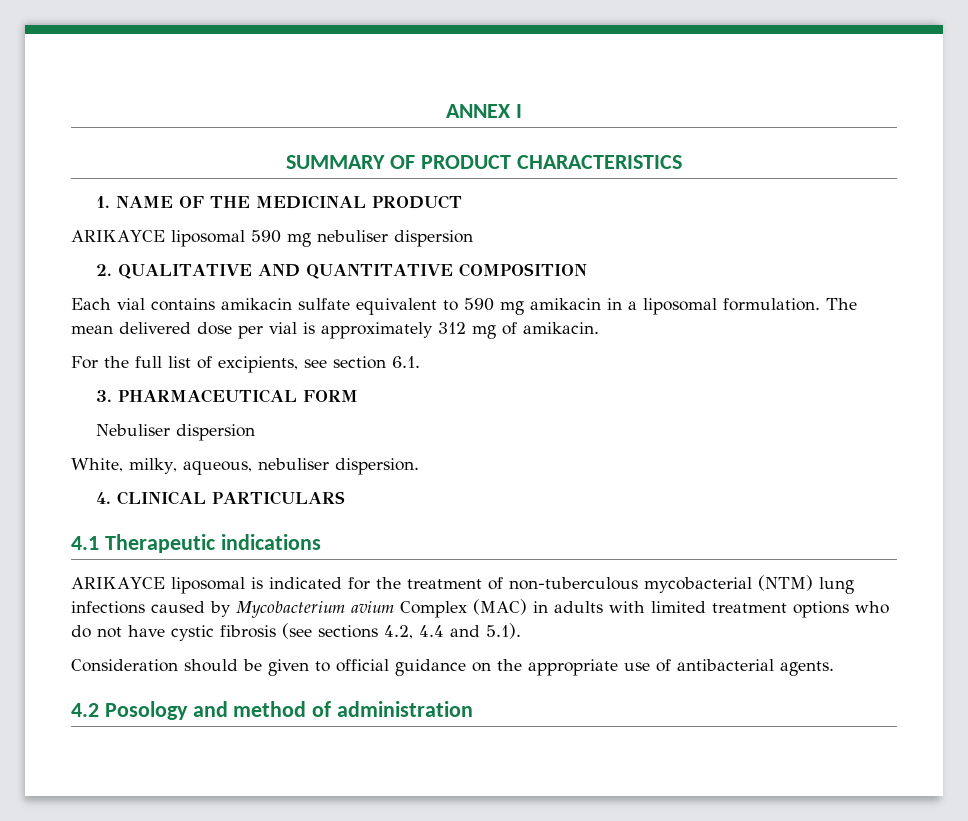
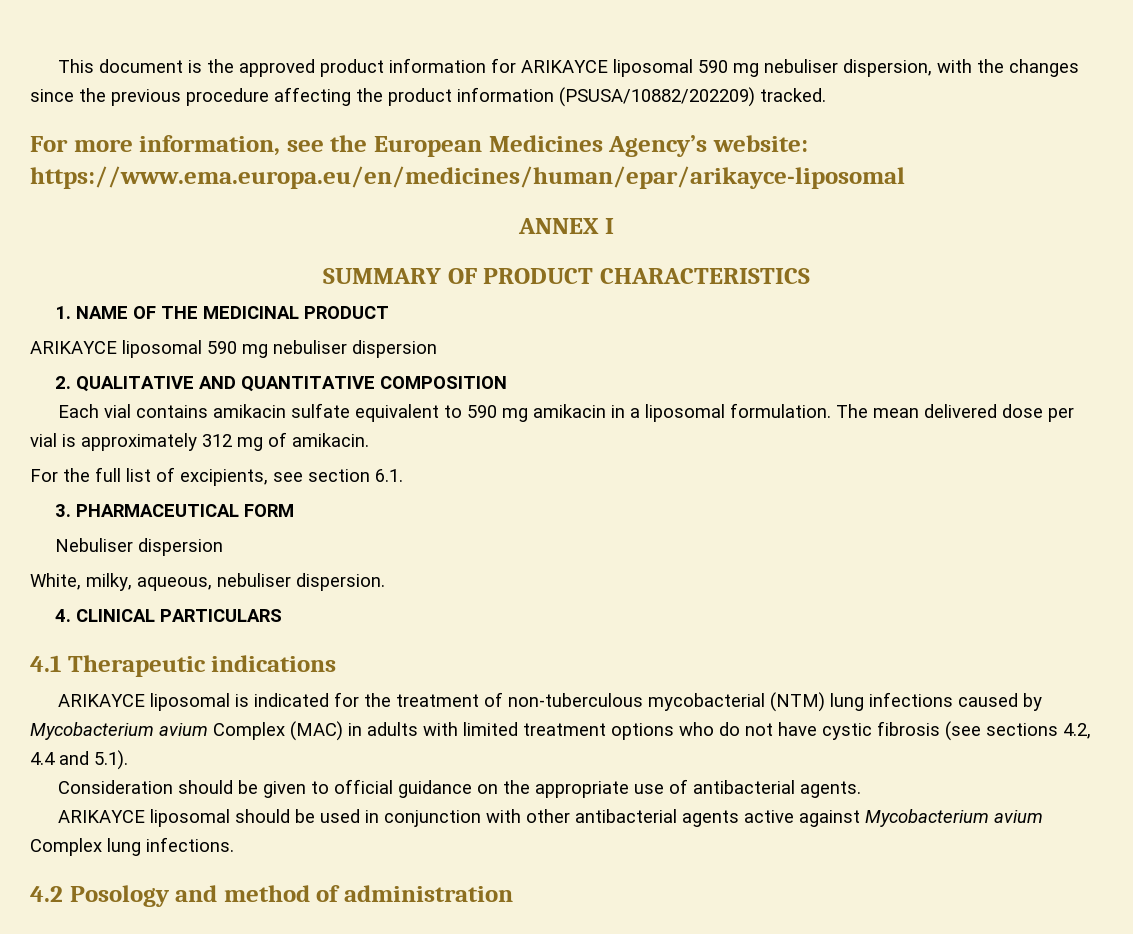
(446, 111) none -> [58,58,1080,77] [30,87,826,107] [30,135,808,157] [30,166,905,189] This document is the approved product information for ARIKAYCE liposomal 590 mg nebuliser dispersion, with the changes since the previous procedure affecting the product information (PSUSA/10882/202209) tracked. // For more information, see the European Medicines Agency’s website: https://www.ema.europa.eu/en/medicines/human/epar/arikayce-liposomal //
(834, 668) none -> [58,809,1044,827] [30,837,234,856] // ARIKAYCE liposomal should be used in conjunction with other antibacterial agents active against Mycobacterium avium Complex lung infections.

